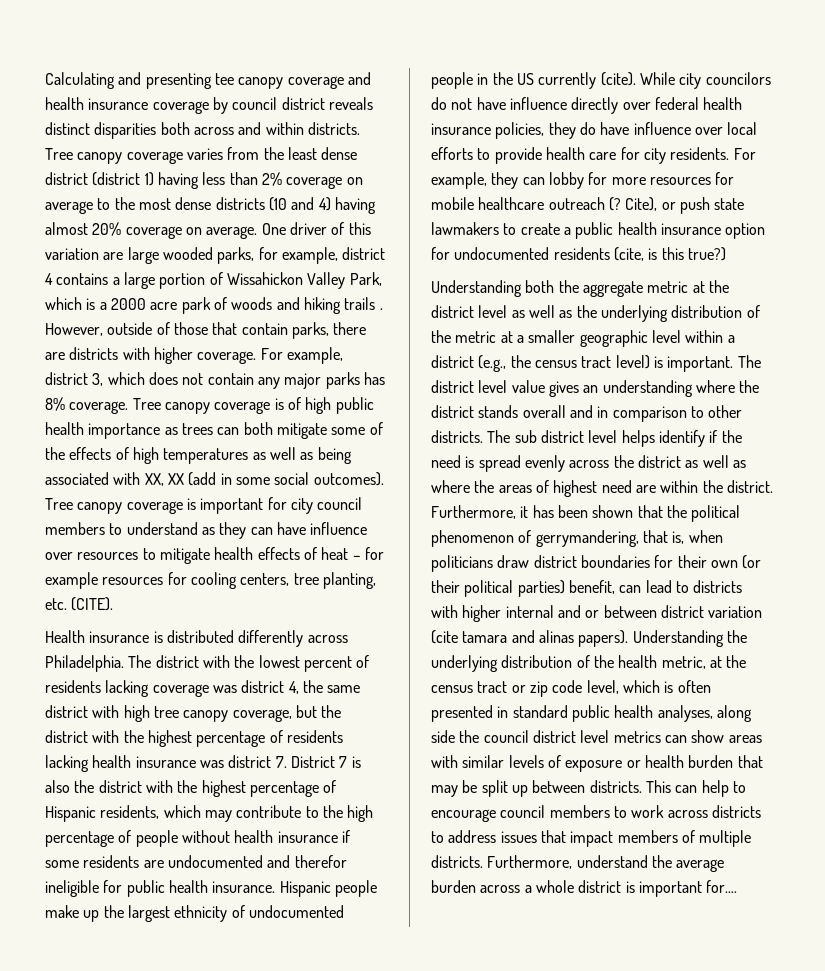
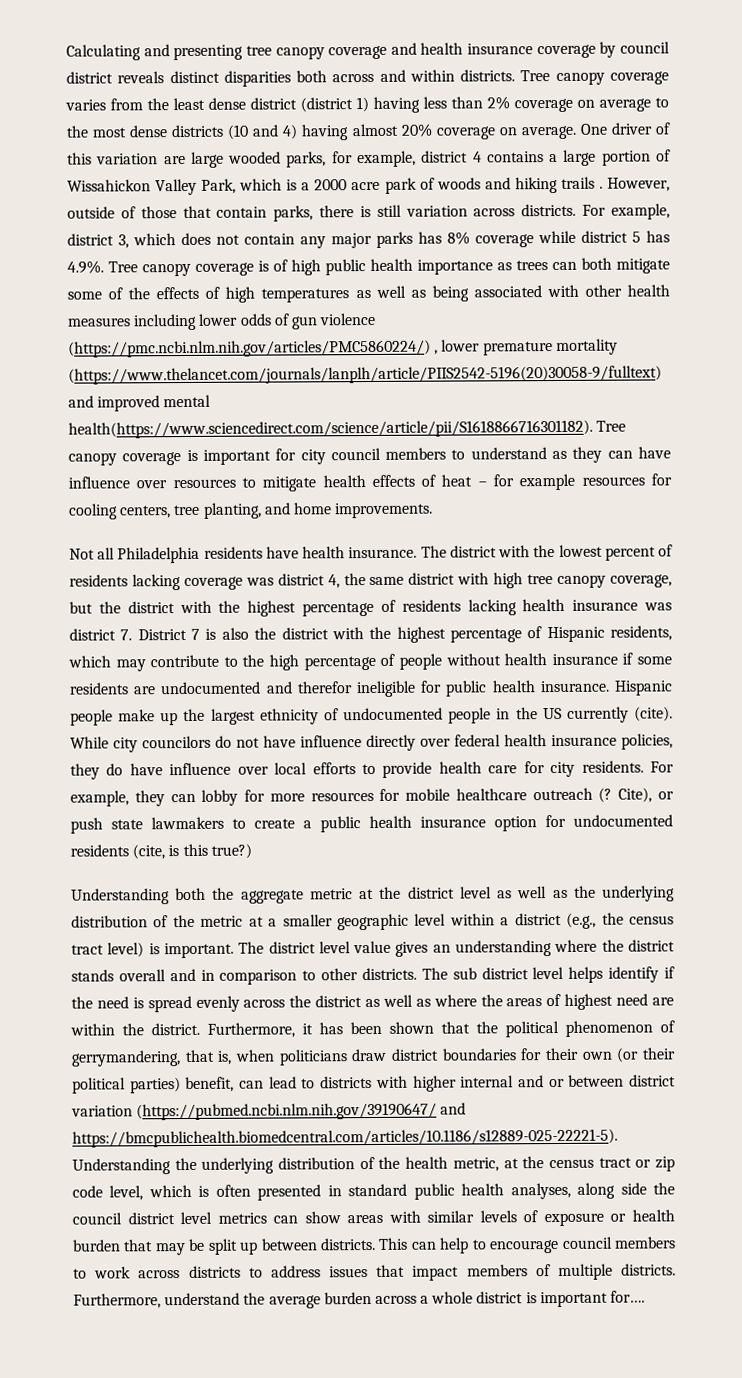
[214,73,234,85] tee -> [245,45,272,56] tree
[45,347,257,364] are districts with higher coverage. -> [359,203,577,218] is still variation across districts.
[69,401,129,414] coverage. -> [475,230,670,248] [67,260,104,274] coverage while district 5 has 4.9%.
[144,472,384,486] XX, XX (add in some social outcomes). -> [584,284,670,297] [67,312,377,331] [68,338,618,358] [68,365,662,385] [68,394,212,412] [68,419,593,439] other health measures including lower odds of gun violence (https://pmc.ncbi.nlm.nih.gov/articles/PMC5860224/) , lower premature mortality (https://www.thelancet.com/journals/lanplh/article/PIIS2542-5196(20)30058-9/fulltext) and improved mental health(https://www.sciencedirect.com/science/article/pii/S1618866716301182).
[45,597,114,611] [45,630,348,647] [45,655,124,672] etc. (CITE). // Health insurance is distributed differently across Philadelphia. -> [263,502,434,519] [69,546,418,564] and home improvements. // Not all Philadelphia residents have health insurance.
[431,630,629,647] (cite tamara and alinas papers). -> [136,1102,467,1121] [72,1128,618,1148] (https://pubmed.ncbi.nlm.nih.gov/39190647/ and https://bmcpublichealth.biomedcentral.com/articles/10.1186/s12889-025-22221-5).

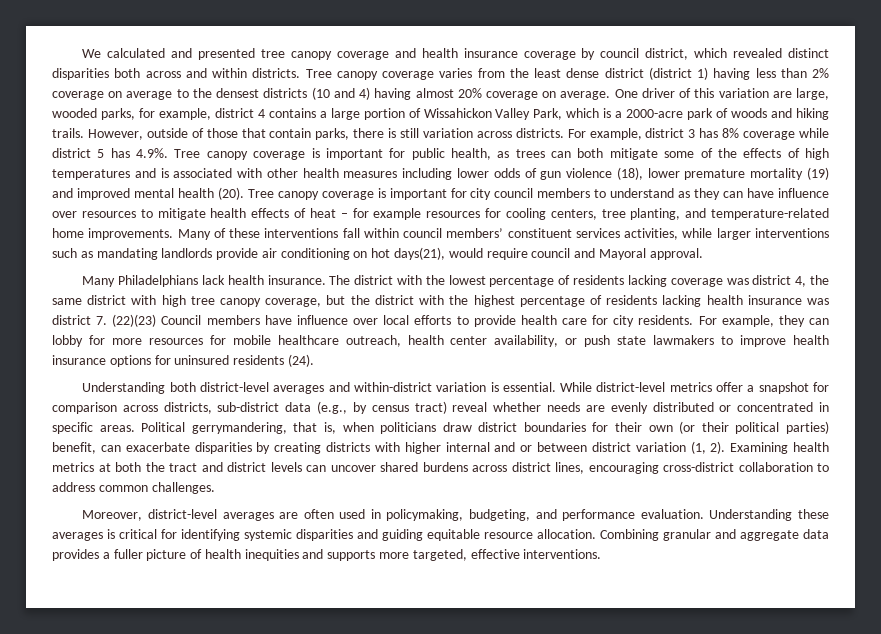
[66,44,244,61] Calculating and presenting -> [82,48,256,60] We calculated and presented
[66,71,165,84] district reveals -> [645,48,783,60] district, which revealed
[92,125,169,138] most dense -> [216,88,260,98] densest
[190,151,224,168] large -> [796,88,830,100] large,
[314,179,381,191] 2000 acre -> [626,109,684,118] 2000-acre
[560,176,603,189] trails . -> [52,128,84,138] trails.
[118,231,413,249] 3, which does not contain any major parks -> [688,129,696,138] 3
[273,258,493,276] of high public health importance -> [325,148,492,160] important for public health,
[355,285,469,302] as well as being -> [134,168,169,178] and is
[68,339,439,358] (https://pmc.ncbi.nlm.nih.gov/articles/PMC5860224/) , -> [616,167,643,180] (18),
[68,365,662,385] (https://www.thelancet.com/journals/lanplh/article/PIIS2542-5196(20)30058-9/fulltext) -> [807,167,830,180] (19)
[68,419,593,439] health(https://www.sciencedirect.com/science/article/pii/S1618866716301182). -> [177,187,244,200] health (20).
(291, 508) none -> [711,208,829,220] temperature-related
[69,546,299,564] // Not all Philadelphia residents have -> [177,228,829,240] [52,247,703,260] [82,275,225,287] Many of these interventions fall within council members’ constituent services activities, while larger interventions such as mandating landlords provide air conditioning on hot days(21), would require council and Mayoral approval. // Many Philadelphians lack
[604,546,656,561] percent -> [489,276,555,287] percentage
[137,625,672,643] [68,652,673,672] [69,680,673,698] [70,706,673,726] [70,733,673,753] [70,763,124,780] District 7 is also the district with the highest percentage of Hispanic residents, which may contribute to the high percentage of people without health insurance if some residents are undocumented and therefor ineligible for public health insurance. Hispanic people make up the largest ethnicity of undocumented people in the US currently (cite). While city councilors do not have influence directly over federal health insurance policies, they do -> [112,314,260,327] (22)(23) Council members
[532,787,653,803] outreach (? Cite), -> [345,335,559,347] outreach, health center availability,
[254,814,673,833] [70,843,252,860] [71,885,675,905] [71,912,675,931] [71,939,675,959] [71,966,675,985] [71,993,674,1013] [70,1020,675,1038] create a public health insurance option for undocumented residents (cite, is this true?) // Understanding both the aggregate metric at the district level as well as the underlying distribution of the metric at a smaller geographic level within a district (e.g., the census tract level) is important. The district level value gives an understanding where the district stands overall and in comparison to other districts. The sub district level helps identify if the need is spread evenly across the district as well as where the areas of highest need are within the district. Furthermore, it has been shown that the political phenomenon of -> [740,335,830,347] [52,354,314,367] [82,382,829,394] [52,401,830,414] [52,422,186,434] improve health insurance options for uninsured residents (24). // Understanding both district-level averages and within-district variation is essential. While district-level metrics offer a snapshot for comparison across districts, sub-district data (e.g., by census tract) reveal whether needs are evenly distributed or concentrated in specific areas. Political
[268,1076,316,1089] lead to -> [125,442,322,454] exacerbate disparities by creating
[136,1102,467,1121] [72,1128,618,1148] [72,1156,676,1175] [72,1182,675,1201] [72,1209,676,1227] [72,1236,677,1256] [73,1263,677,1281] [73,1290,646,1309] (https://pubmed.ncbi.nlm.nih.gov/39190647/ and https://bmcpublichealth.biomedcentral.com/articles/10.1186/s12889-025-22221-5). Understanding the underlying distribution of the health metric, at the census tract or zip code level, which is often presented in standard public health analyses, along side the council district level metrics can show areas with similar levels of exposure or health burden that may be split up between districts. This can help to encourage council members to work across districts to address issues that impact members of multiple districts. Furthermore, understand the average burden across a whole district is important for…. -> [690,441,830,454] [52,462,829,474] [52,482,215,494] [82,509,829,521] [52,529,829,541] [52,549,602,561] (1, 2). Examining health metrics at both the tract and district levels can uncover shared burdens across district lines, encouraging cross-district collaboration to address common challenges. // Moreover, district-level averages are often used in policymaking, budgeting, and performance evaluation. Understanding these averages is critical for identifying systemic disparities and guiding equitable resource allocation. Combining granular and aggregate data provides a fuller picture of health inequities and supports more targeted, effective interventions.

